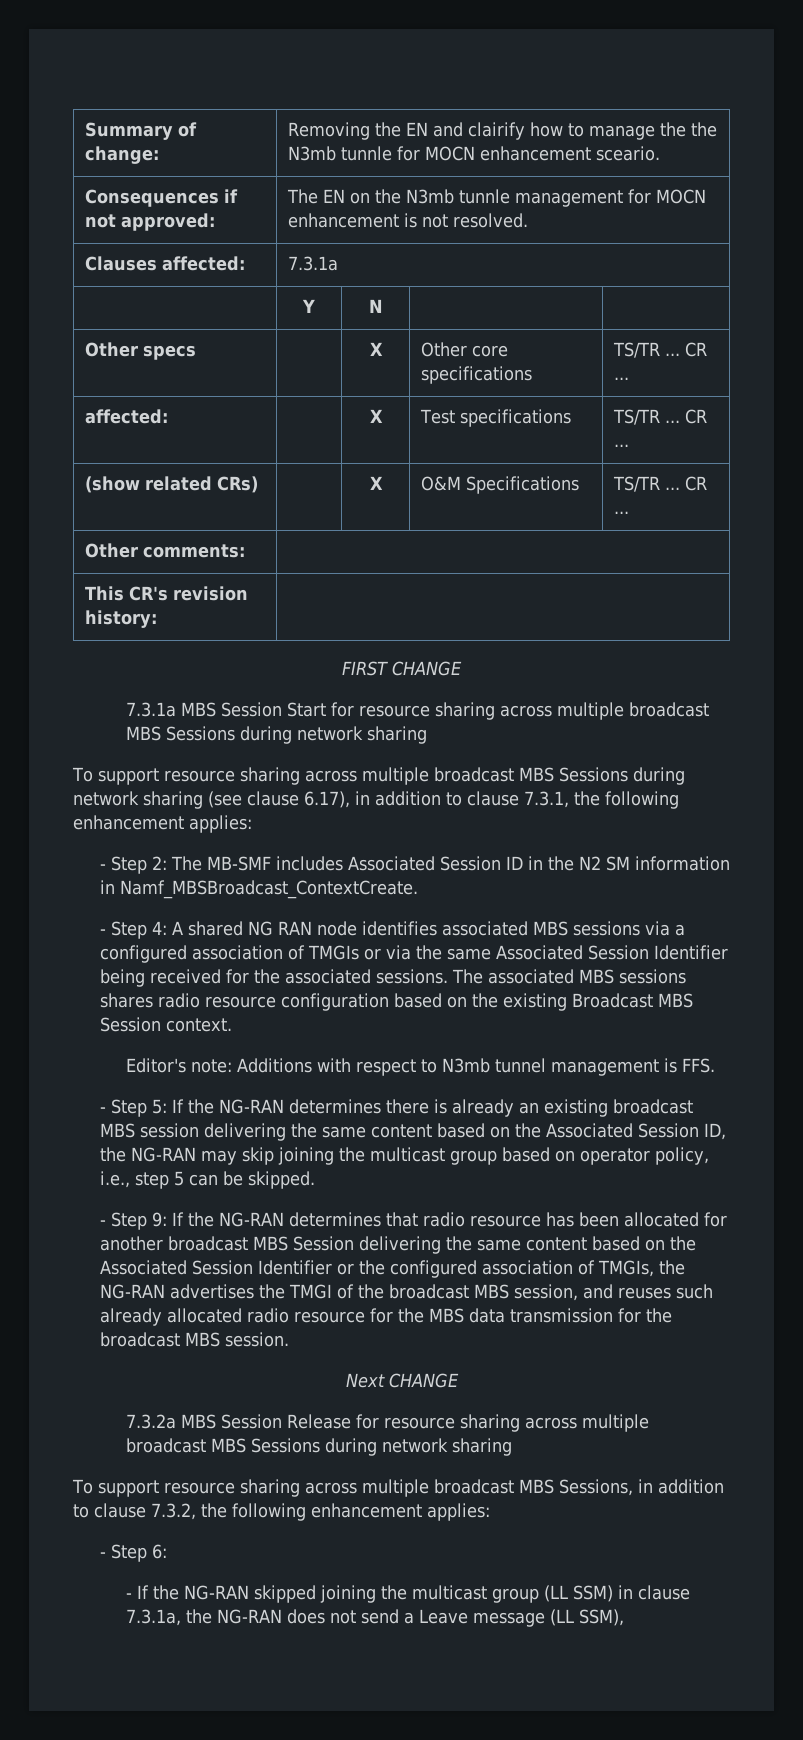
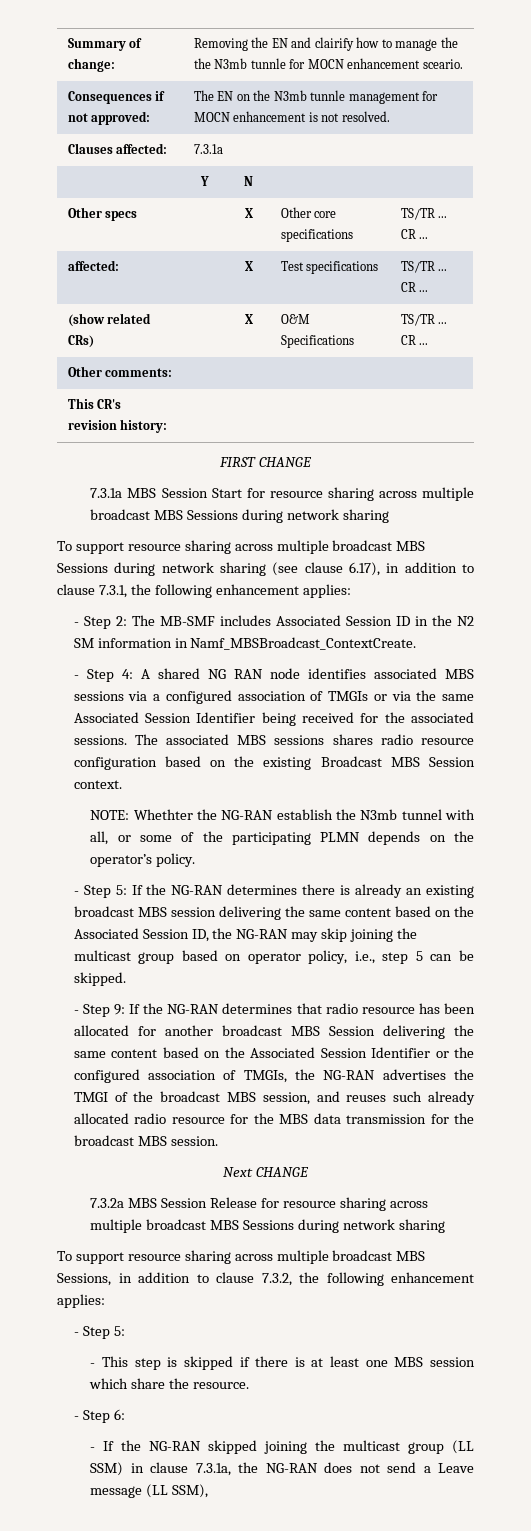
[126,1058,716,1076] Editor's note: Additions with respect to N3mb tunnel management is FFS. -> [90,809,475,820] [90,831,475,845] [90,853,196,867] NOTE: Whethter the NG-RAN establish the N3mb tunnel with all, or some of the participating PLMN depends on the operator’s policy.
(490, 1512) none -> [73,1326,125,1339] [90,1356,475,1370] [89,1378,250,1389] // - Step 5: // - This step is skipped if there is at least one MBS session which share the resource.

